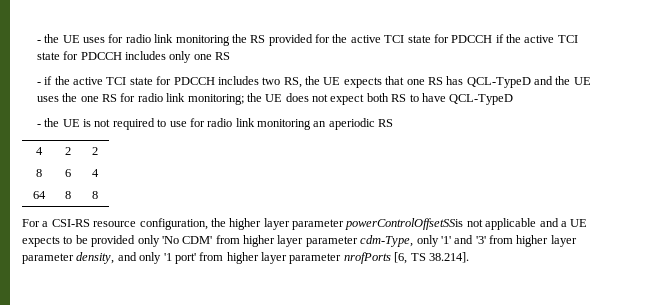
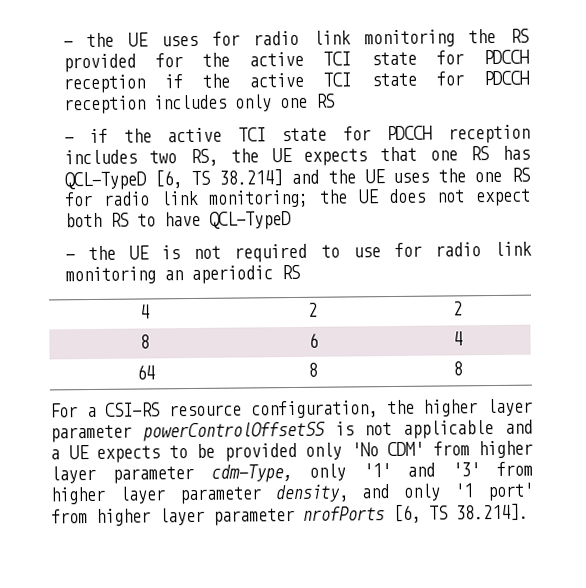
[495,34,578,43] [36,51,122,60] if the active TCI state for PDCCH -> [62,70,529,94] [63,95,146,115] reception if the active TCI state for PDCCH reception
(215, 81) none -> [447,124,530,144] reception
(531, 82) none -> [154,169,283,189] [6, TS 38.214]
[345,218,464,230] powerControlOffsetSSis -> [142,421,354,442] powerControlOffsetSS is

